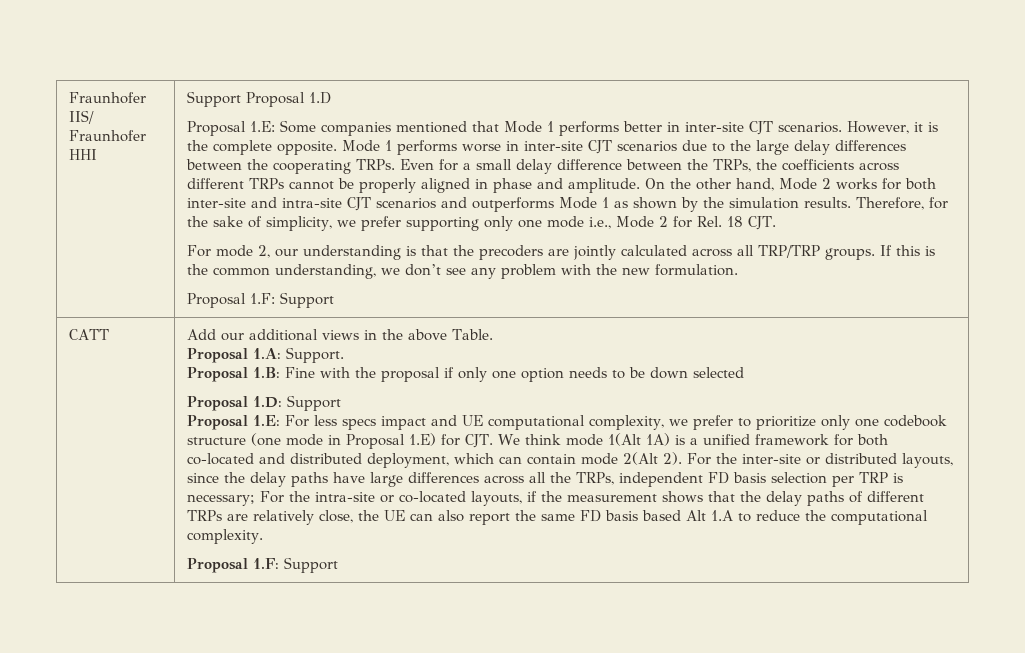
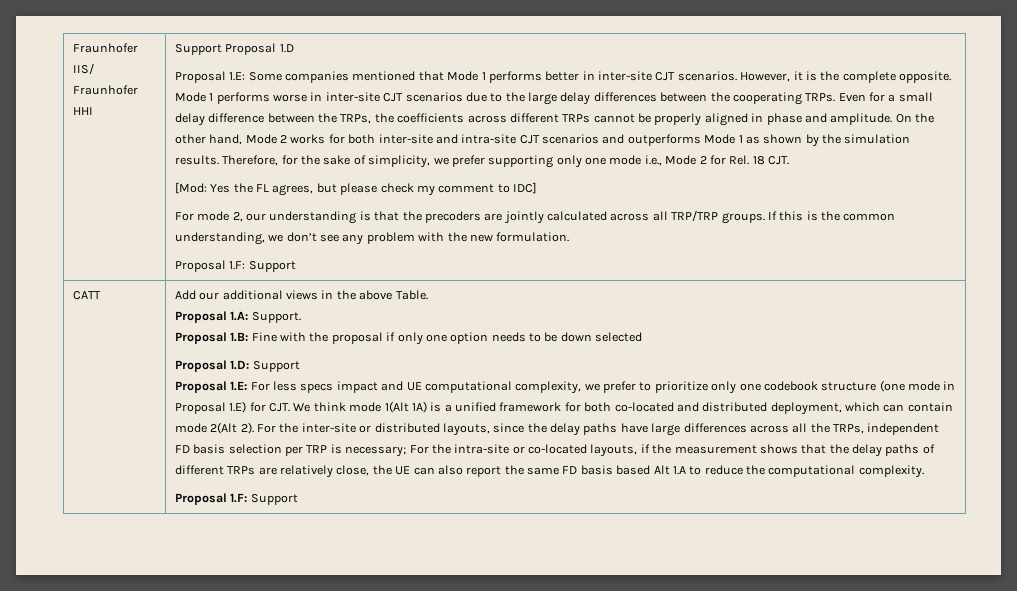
(776, 223) none -> [174,182,538,196] // [Mod: Yes the FL agrees, but please check my comment to IDC]

